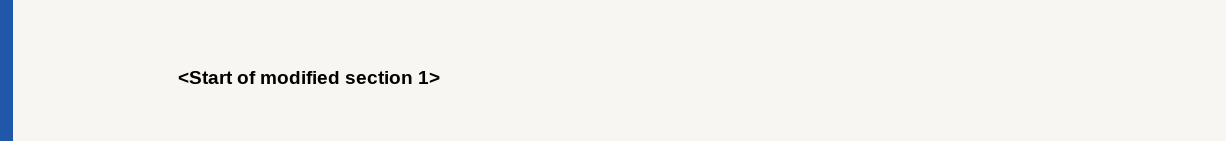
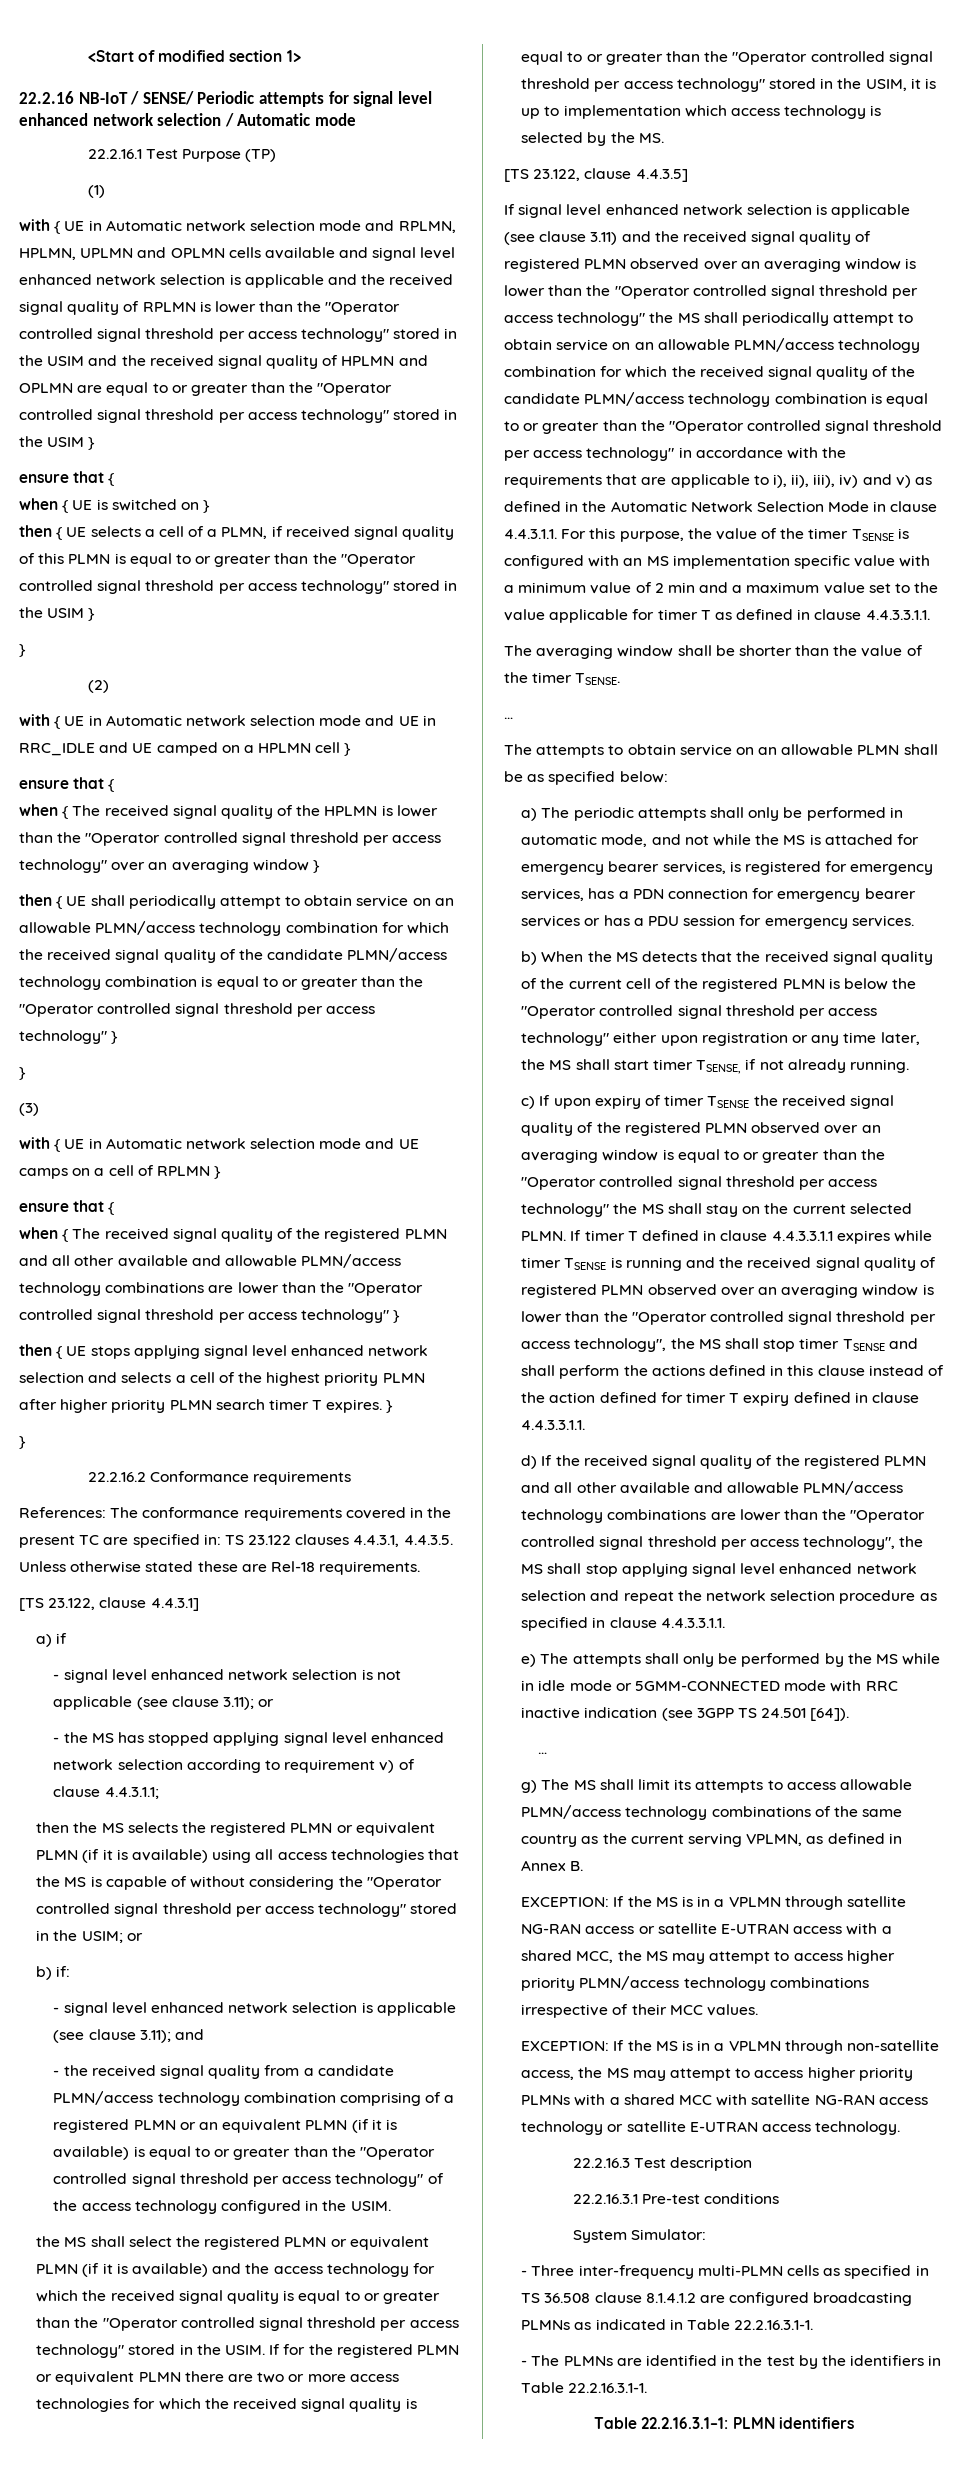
(441, 77) none -> [19,91,432,107] [19,113,356,127] [87,149,277,162] [87,185,105,198] [19,219,456,234] [19,247,456,261] [19,274,454,288] [19,301,401,315] [19,328,458,342] [19,355,428,369] [19,382,393,396] [19,409,458,423] [19,436,96,450] [19,471,115,486] [19,498,211,513] [19,525,455,540] [19,553,416,567] [19,580,458,594] [19,607,96,621] [19,644,26,657] [87,680,109,693] [19,714,436,729] [19,742,352,756] [19,777,115,792] [19,804,438,819] [19,832,442,846] [19,859,320,873] [19,894,454,909] [19,921,449,936] [19,948,448,963] [19,976,424,990] [19,1003,375,1017] [19,1030,119,1044] [19,1067,26,1080] [19,1103,39,1116] [19,1137,419,1152] [19,1165,222,1179] [19,1200,115,1215] [19,1227,447,1242] [19,1254,402,1268] [19,1282,424,1296] [19,1309,401,1323] [19,1344,429,1359] [19,1372,425,1386] [19,1399,394,1413] [19,1436,26,1449] [87,1471,352,1485] [19,1507,452,1521] [19,1534,453,1548] [19,1561,421,1575] [19,1597,199,1611] [36,1633,68,1647] [53,1669,401,1683] [53,1696,275,1710] [53,1732,444,1746] [53,1759,415,1773] [53,1786,159,1799] [36,1822,435,1836] [36,1849,459,1863] [36,1876,442,1890] [36,1903,458,1917] [36,1930,143,1943] [36,1966,71,1980] [53,2002,456,2016] [53,2029,204,2043] [53,2065,394,2079] [53,2091,455,2106] [53,2119,397,2133] [53,2146,435,2160] [53,2173,444,2187] [53,2200,391,2214] [36,2236,429,2250] [36,2263,435,2277] [36,2290,440,2304] [36,2317,459,2331] [36,2344,459,2358] [36,2371,399,2385] [36,2398,417,2412] [521,51,933,65] [521,78,936,92] [521,105,882,119] [521,132,664,146] [504,168,688,182] [504,204,911,218] [504,231,872,245] [504,258,917,272] [504,285,919,299] [504,312,914,326] [504,338,921,353] [504,366,916,380] [504,392,928,407] [504,420,943,434] [504,447,847,461] [504,474,933,488] [504,501,938,513] [504,528,909,542] [504,555,931,569] [504,582,939,594] [504,609,930,623] [504,645,923,659] [504,672,621,685] [504,717,513,719] [504,744,938,758] [504,771,668,785] [521,807,903,821] [521,834,919,847] [521,861,934,875] [521,888,916,902] [521,915,914,929] [521,951,933,965] [521,978,917,992] [521,1005,878,1019] [521,1032,920,1046] [521,1059,909,1074] [521,1095,894,1109] [521,1122,881,1136] [521,1149,885,1163] [521,1176,878,1190] [521,1203,912,1217] [521,1230,932,1244] [521,1257,936,1271] [521,1284,934,1298] [521,1311,936,1325] [521,1338,918,1352] [521,1365,944,1379] [521,1392,919,1406] [521,1420,586,1430] [521,1455,926,1469] [521,1481,904,1495] [521,1509,926,1523] [521,1536,924,1550] [521,1563,917,1577] [521,1590,937,1604] [521,1617,725,1631] [521,1653,941,1667] [521,1680,898,1692] [521,1707,850,1721] [538,1752,548,1754] [521,1779,912,1793] [521,1805,903,1820] [521,1833,902,1847] [521,1860,584,1871] [521,1896,906,1910] [521,1923,892,1935] [521,1950,895,1964] [521,1976,869,1991] [521,2004,758,2018] [521,2040,939,2054] [521,2067,913,2081] [521,2094,928,2106] [521,2121,901,2135] [572,2157,753,2171] [572,2193,780,2204] [572,2229,707,2243] [521,2265,929,2279] [521,2292,913,2306] [521,2319,814,2330] [521,2355,942,2369] [521,2382,648,2393] [594,2417,854,2429] // 22.2.16 NB-IoT / SENSE/ Periodic attempts for signal level enhanced network selection / Automatic mode // 22.2.16.1 Test Purpose (TP) // (1) // with { UE in Automatic network selection mode and RPLMN, HPLMN, UPLMN and OPLMN cells available and signal level enhanced network selection is applicable and the received signal quality of RPLMN is lower than the "Operator controlled signal threshold per access technology" stored in the USIM and the received signal quality of HPLMN and OPLMN are equal to or greater than the "Operator controlled signal threshold per access technology" stored in the USIM } // ensure that { // when { UE is switched on } // then { UE selects a cell of a PLMN, if received signal quality of this PLMN is equal to or greater than the "Operator controlled signal threshold per access technology" stored in the USIM } // } // (2) // with { UE in Automatic network selection mode and UE in RRC_IDLE and UE camped on a HPLMN cell } // ensure that { // when { The received signal quality of the HPLMN is lower than the "Operator controlled signal threshold per access technology" over an averaging window } // then { UE shall periodically attempt to obtain service on an allowable PLMN/access technology combination for which the received signal quality of the candidate PLMN/access technology combination is equal to or greater than the "Operator controlled signal threshold per access technology" } // } // (3) // with { UE in Automatic network selection mode and UE camps on a cell of RPLMN } // ensure that { // when { The received signal quality of the registered PLMN and all other available and allowable PLMN/access technology combinations are lower than the "Operator controlled signal threshold per access technology" } // then { UE stops applying signal level enhanced network selection and selects a cell of the highest priority PLMN after higher priority PLMN search timer T expires. } // } // 22.2.16.2 Conformance requirements // References: The conformance requirements covered in the present TC are specified in: TS 23.122 clauses 4.4.3.1, 4.4.3.5. Unless otherwise stated these are Rel-18 requirements. // [TS 23.122, clause 4.4.3.1] // a) if // - signal level enhanced network selection is not applicable (see clause 3.11); or // - the MS has stopped applying signal level enhanced network selection according to requirement v) of clause 4.4.3.1.1; // then the MS selects the registered PLMN or equivalent PLMN (if it is available) using all access technologies that the MS is capable of without considering the "Operator controlled signal threshold per access technology" stored in the USIM; or // b) if: // - signal level enhanced network selection is applicable (see clause 3.11); and // - the received signal quality from a candidate PLMN/access technology combination comprising of a registered PLMN or an equivalent PLMN (if it is available) is equal to or greater than the "Operator controlled signal threshold per access technology" of the access technology configured in the USIM. // the MS shall select the registered PLMN or equivalent PLMN (if it is available) and the access technology for which the received signal quality is equal to or greater than the "Operator controlled signal threshold per access technology" stored in the USIM. If for the registered PLMN or equivalent PLMN there are two or more access technologies for which the received signal quality is equal to or greater than the "Operator controlled signal threshold per access technology" stored in the USIM, it is up to implementation which access technology is selected by the MS. // [TS 23.122, clause 4.4.3.5] // If signal level enhanced network selection is applicable (see clause 3.11) and the received signal quality of registered PLMN observed over an averaging window is lower than the "Operator controlled signal threshold per access technology" the MS shall periodically attempt to obtain service on an allowable PLMN/access technology combination for which the received signal quality of the candidate PLMN/access technology combination is equal to or greater than the "Operator controlled signal threshold per access technology" in accordance with the requirements that are applicable to i), ii), iii), iv) and v) as defined in the Automatic Network Selection Mode in clause 4.4.3.1.1. For this purpose, the value of the timer TSENSE is configured with an MS implementation specific value with a minimum value of 2 min and a maximum value set to the value applicable for timer T as defined in clause 4.4.3.3.1.1. // The averaging window shall be shorter than the value of the timer TSENSE. // … // The attempts to obtain service on an allowable PLMN shall be as specified below: // a) The periodic attempts shall only be performed in automatic mode, and not while the MS is attached for emergency bearer services, is registered for emergency services, has a PDN connection for emergency bearer services or has a PDU session for emergency services. // b) When the MS detects that the received signal quality of the current cell of the registered PLMN is below the "Operator controlled signal threshold per access technology" either upon registration or any time later, the MS shall start timer TSENSE, if not already running. // c) If upon expiry of timer TSENSE the received signal quality of the registered PLMN observed over an averaging window is equal to or greater than the "Operator controlled signal threshold per access technology" the MS shall stay on the current selected PLMN. If timer T defined in clause 4.4.3.3.1.1 expires while timer TSENSE is running and the received signal quality of registered PLMN observed over an averaging window is lower than the "Operator controlled signal threshold per access technology", the MS shall stop timer TSENSE and shall perform the actions defined in this clause instead of the action defined for timer T expiry defined in clause 4.4.3.3.1.1. // d) If the received signal quality of the registered PLMN and all other available and allowable PLMN/access technology combinations are lower than the "Operator controlled signal threshold per access technology", the MS shall stop applying signal level enhanced network selection and repeat the network selection procedure as specified in clause 4.4.3.3.1.1. // e) The attempts shall only be performed by the MS while in idle mode or 5GMM-CONNECTED mode with RRC inactive indication (see 3GPP TS 24.501 [64]). // … // g) The MS shall limit its attempts to access allowable PLMN/access technology combinations of the same country as the current serving VPLMN, as defined in Annex B. // EXCEPTION: If the MS is in a VPLMN through satellite NG-RAN access or satellite E-UTRAN access with a shared MCC, the MS may attempt to access higher priority PLMN/access technology combinations irrespective of their MCC values. // EXCEPTION: If the MS is in a VPLMN through non-satellite access, the MS may attempt to access higher priority PLMNs with a shared MCC with satellite NG-RAN access technology or satellite E-UTRAN access technology. // 22.2.16.3 Test description // 22.2.16.3.1 Pre-test conditions // System Simulator: // - Three inter-frequency multi-PLMN cells as specified in TS 36.508 clause 8.1.4.1.2 are configured broadcasting PLMNs as indicated in Table 22.2.16.3.1-1. // - The PLMNs are identified in the test by the identifiers in Table 22.2.16.3.1-1. // Table 22.2.16.3.1–1: PLMN identifiers

